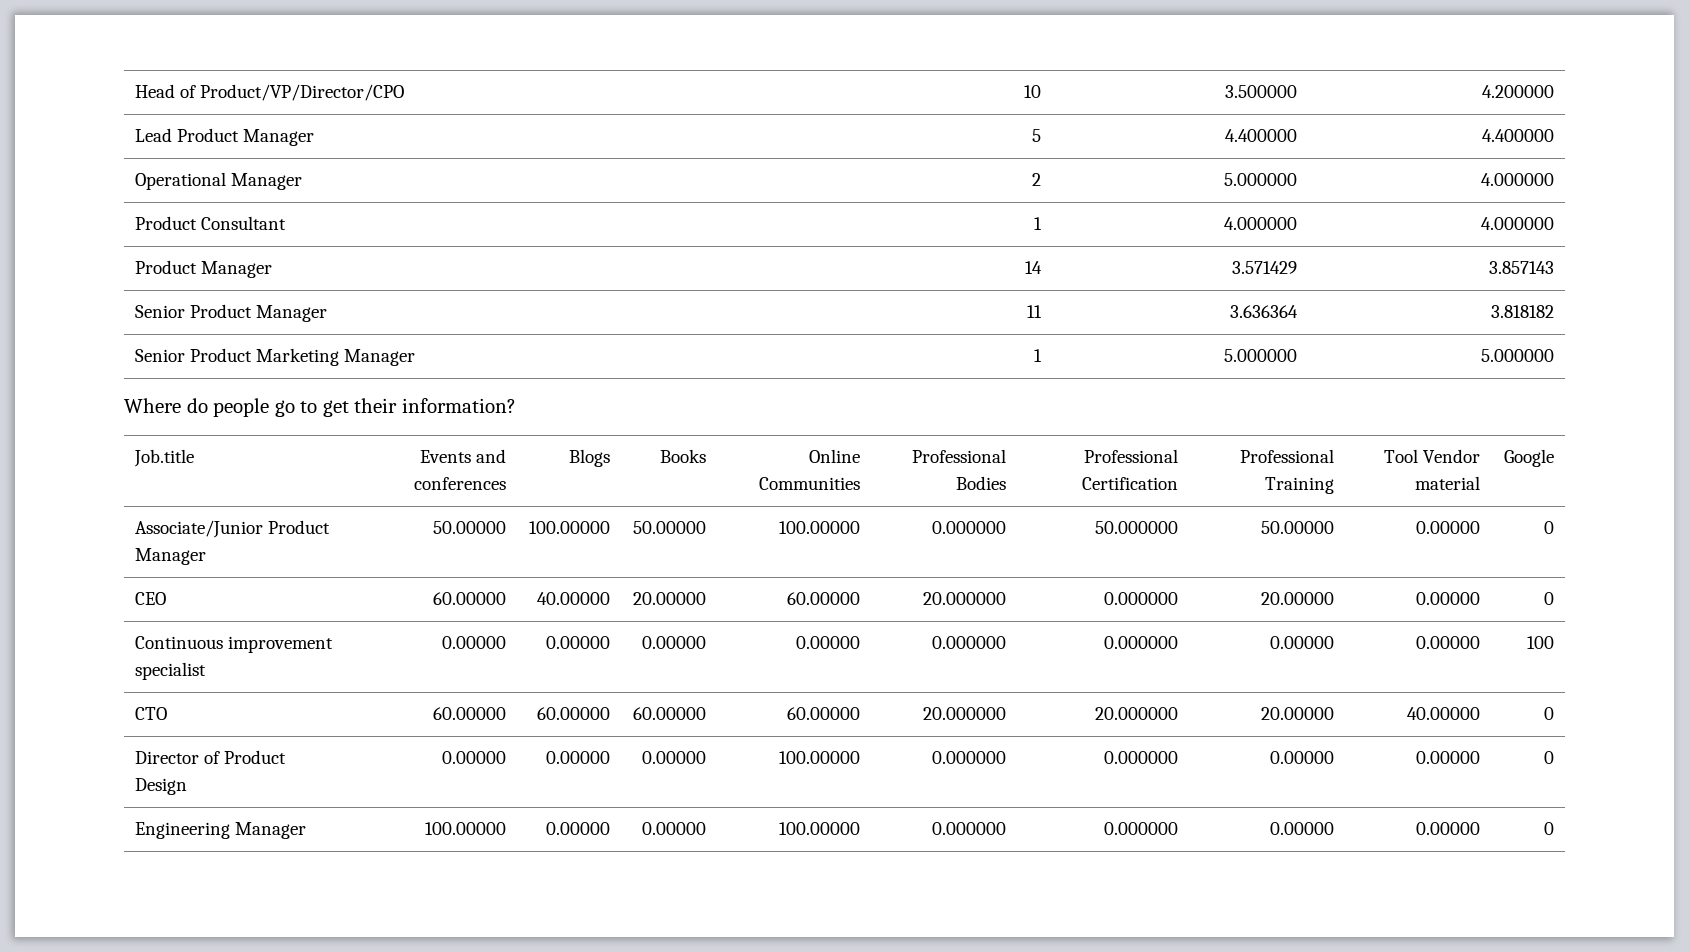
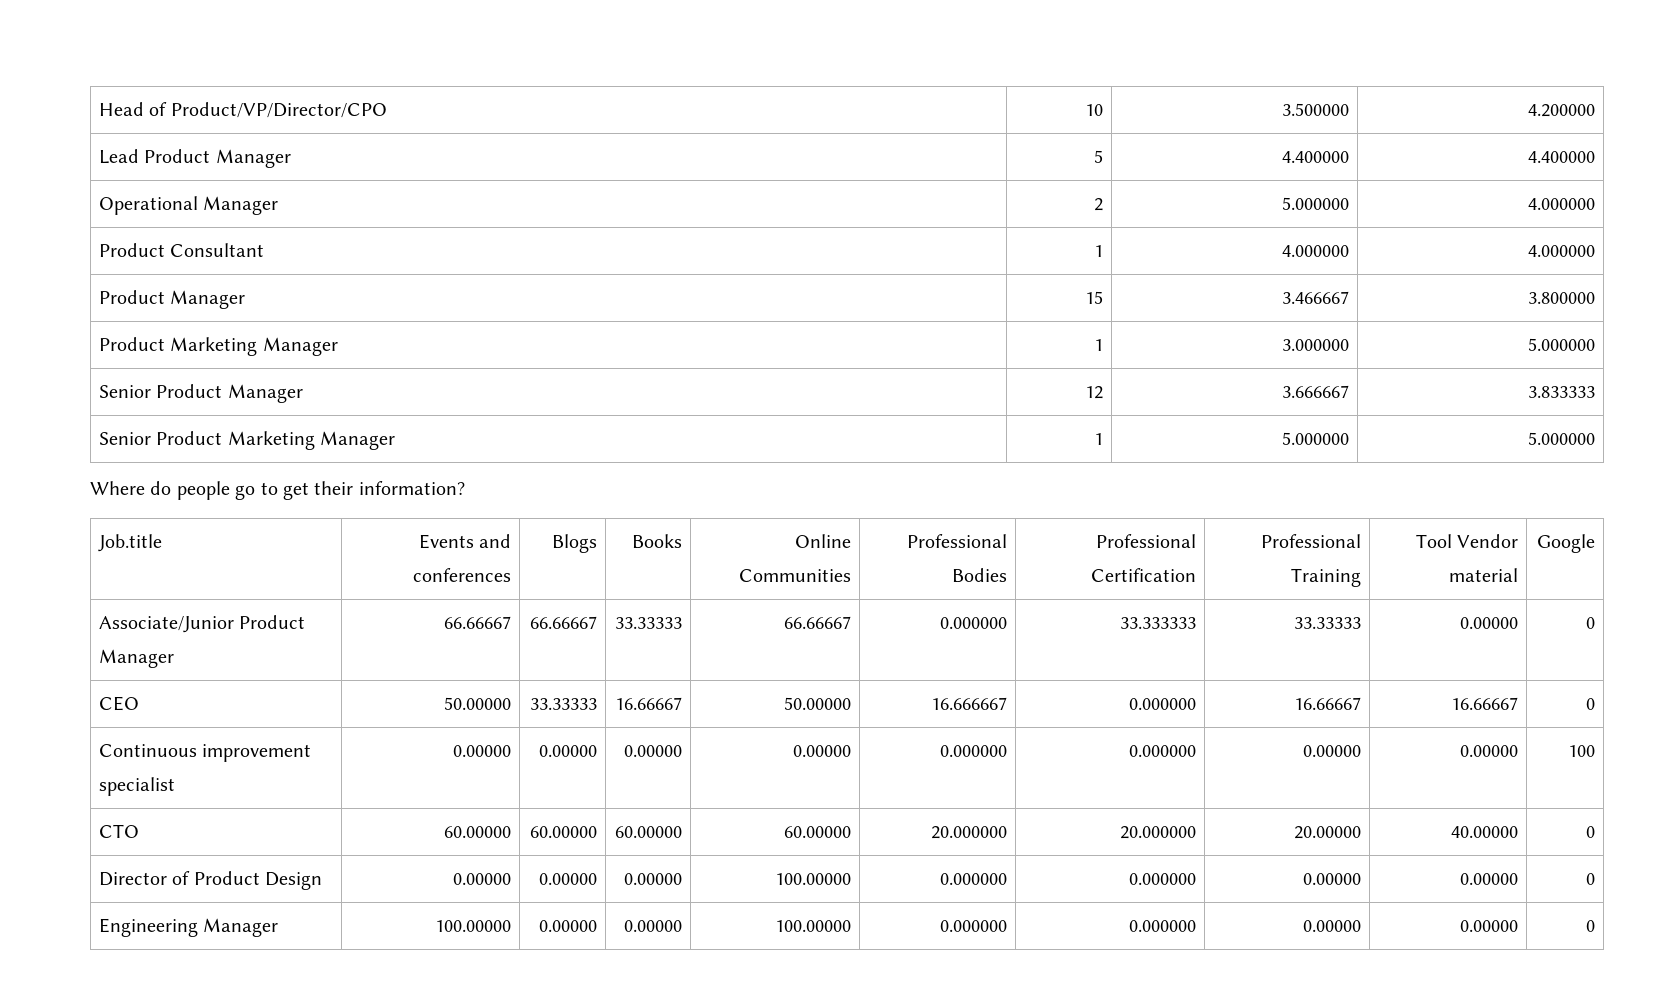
[1024,261,1042,274] [1231,261,1297,274] [1488,261,1554,274] 14 | 3.571429 | 3.857143 -> [1085,291,1104,304] [1282,291,1350,304] [1528,292,1596,304] [98,337,338,356] [1094,339,1104,351] [1282,339,1350,351] [1528,338,1596,351] 15 | 3.466667 | 3.800000 // Product Marketing Manager | 1 | 3.000000 | 5.000000
[1026,305,1042,318] [1229,305,1298,318] [1490,305,1554,318] 11 | 3.636364 | 3.818182 -> [1085,386,1104,399] [1282,385,1350,398] [1528,386,1596,398] 12 | 3.666667 | 3.833333
[432,521,506,534] [528,521,610,534] [632,521,706,534] [778,521,860,534] [931,521,1006,534] [1094,521,1178,534] [1260,521,1334,534] 50.00000 | 100.00000 | 50.00000 | 100.00000 | 0.000000 | 50.000000 | 50.00000 -> [444,616,512,629] [530,616,598,629] [615,617,683,629] [784,616,852,629] [940,617,1008,629] [1120,617,1197,629] [1294,617,1362,629] 66.66667 | 66.66667 | 33.33333 | 66.66667 | 0.000000 | 33.333333 | 33.33333
[432,592,506,605] [536,592,610,605] [632,592,706,605] [786,592,860,605] [922,592,1006,605] [1103,592,1178,605] [1260,592,1334,605] [1415,592,1480,605] 60.00000 | 40.00000 | 20.00000 | 60.00000 | 20.000000 | 0.000000 | 20.00000 | 0.00000 -> [444,697,512,710] [530,698,598,710] [615,697,683,710] [784,697,852,710] [931,697,1008,710] [1129,698,1197,710] [1294,697,1362,710] [1451,697,1519,710] 50.00000 | 33.33333 | 16.66667 | 50.00000 | 16.666667 | 0.000000 | 16.66667 | 16.66667

